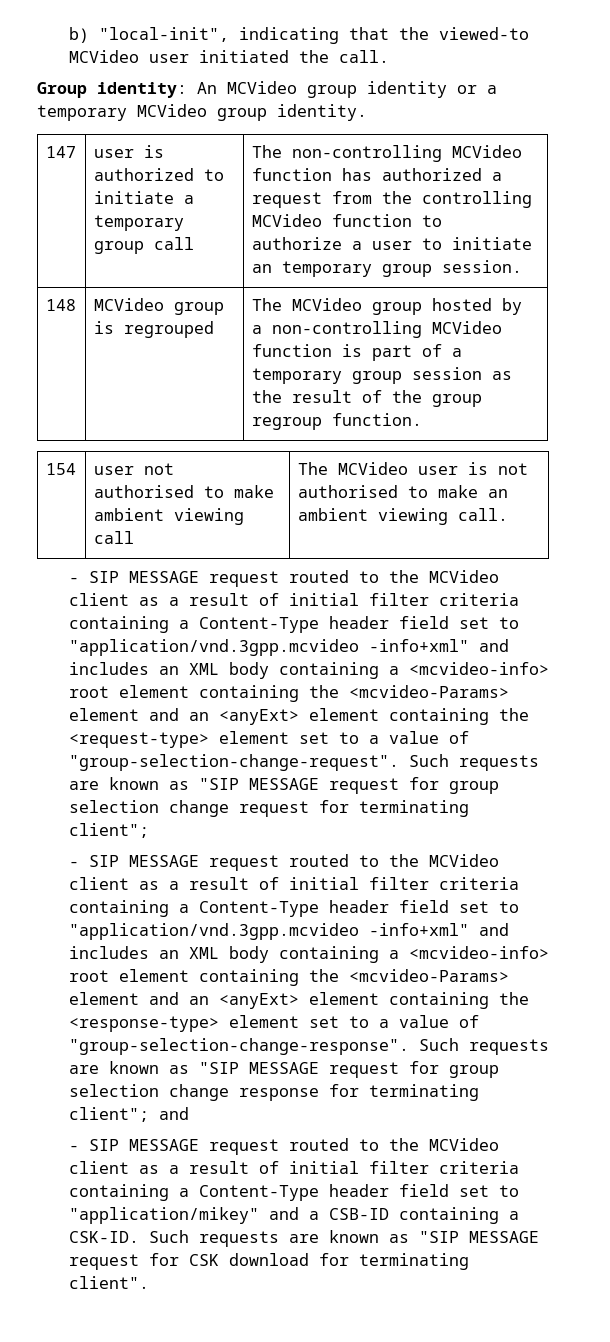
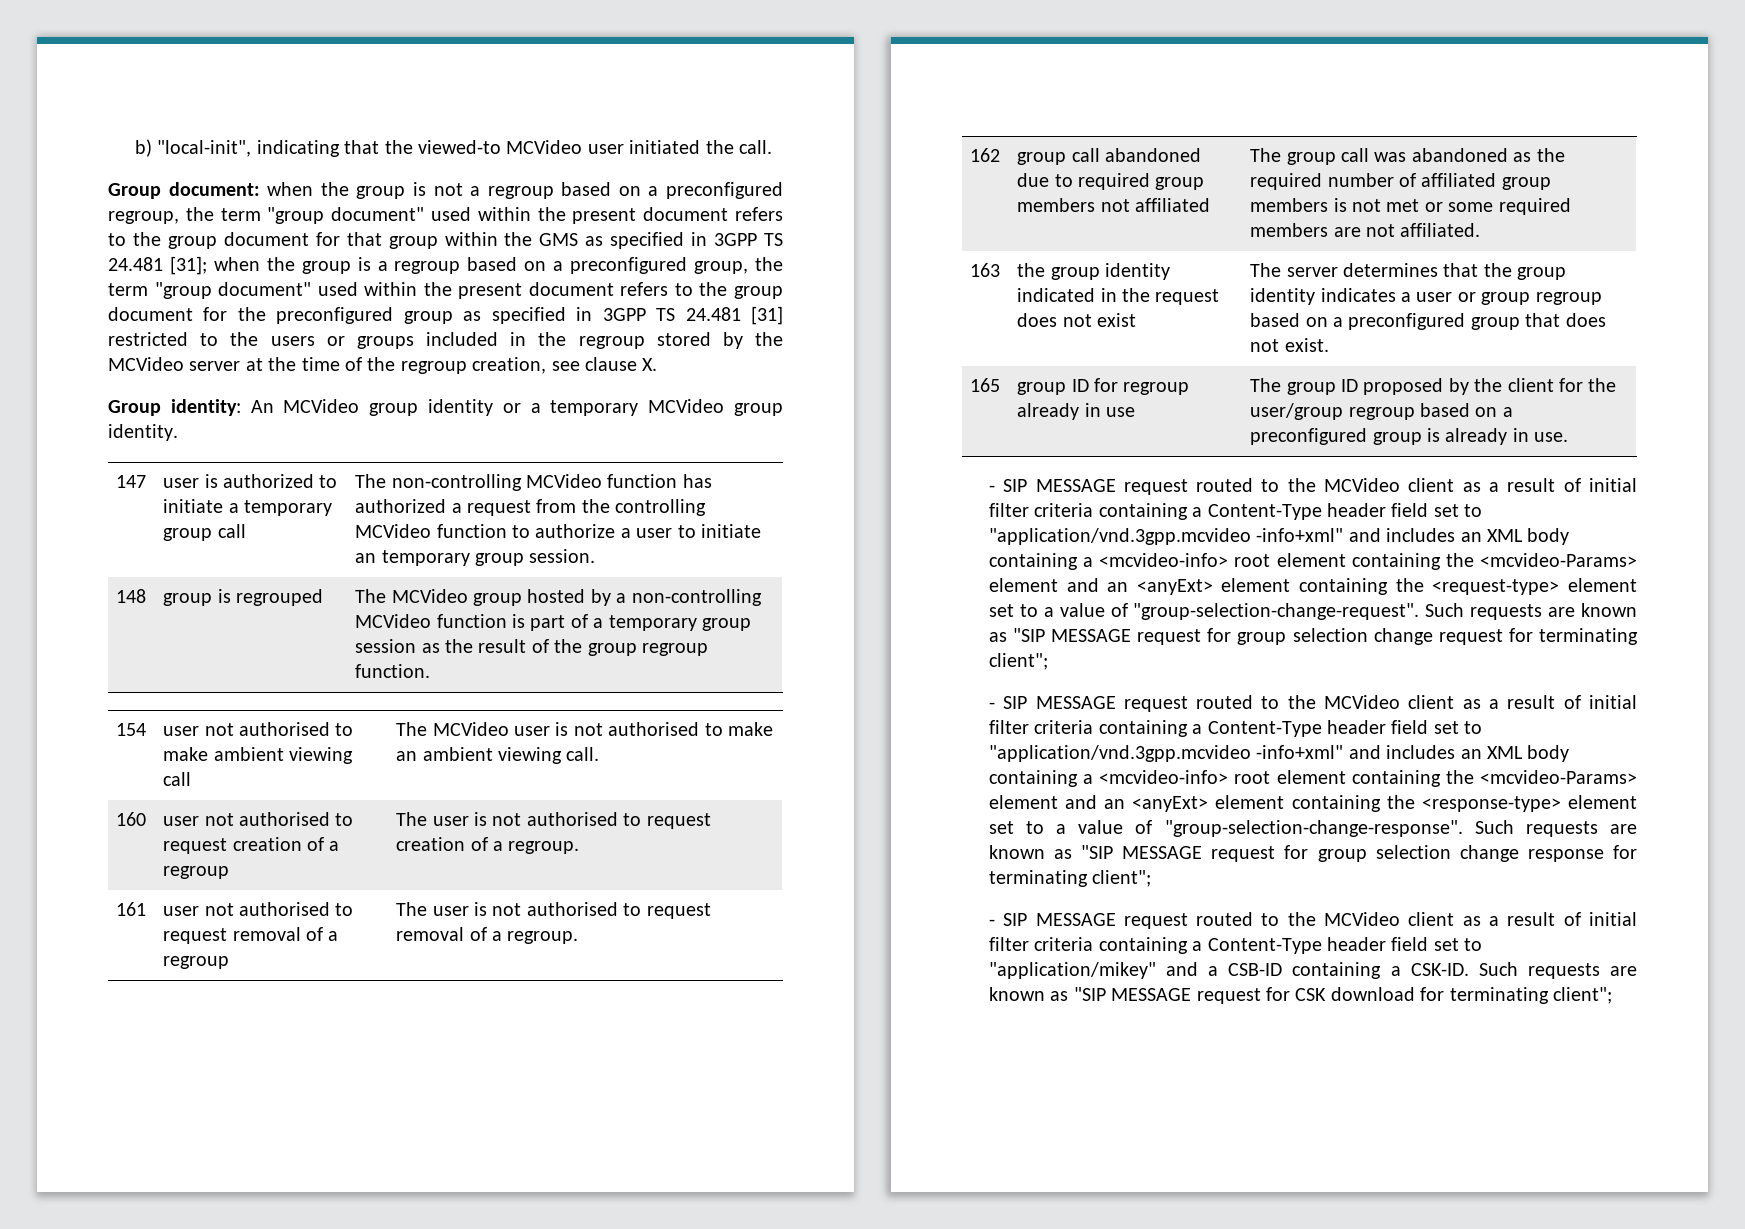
(389, 56) none -> [108,182,783,199] [108,207,783,224] [108,232,784,249] [108,256,783,275] [108,282,783,299] [108,306,783,325] [108,332,783,349] [108,357,658,374] // Group document: when the group is not a regroup based on a preconfigured regroup, the term "group document" used within the present document refers to the group document for that group within the GMS as specified in 3GPP TS 24.481 [31]; when the group is a regroup based on a preconfigured group, the term "group document" used within the present document refers to the group document for the preconfigured group as specified in 3GPP TS 24.481 [31] restricted to the users or groups included in the regroup stored by the MCVideo server at the time of the regroup creation, see clause X.
[93,298,164,311] MCVideo -> (147, 596) none
(508, 514) none -> [116,812,147,826] [163,812,354,826] [163,837,340,854] [163,866,230,879] [396,812,711,829] [396,837,580,854] [116,902,147,916] [163,902,354,916] [163,927,339,944] [163,956,230,969] [396,902,711,919] [396,927,579,944] [970,148,1001,162] [1017,148,1201,165] [1017,173,1205,190] [1017,198,1210,212] [1250,148,1565,165] [1250,173,1551,190] [1250,198,1571,215] [1250,223,1481,237] [970,263,1001,277] [1017,263,1170,280] [1017,288,1220,305] [1017,313,1136,327] [1250,263,1567,280] [1250,288,1602,305] [1250,313,1606,330] [1250,338,1329,352] [970,378,1001,392] [1017,378,1190,395] [1017,403,1135,420] [1250,378,1617,395] [1250,403,1513,420] [1250,428,1569,445] // 160 | user not authorised to request creation of a regroup | The user is not authorised to request creation of a regroup. // 161 | user not authorised to request removal of a regroup | The user is not authorised to request removal of a regroup. // 162 | group call abandoned due to required group members not affiliated | The group call was abandoned as the required number of affiliated group members is not met or some required members are not affiliated. // 163 | the group identity indicated in the request does not exist | The server determines that the group identity indicates a user or group regroup based on a preconfigured group that does not exist. // 165 | group ID for regroup already in use | The group ID proposed by the client for the user/group regroup based on a preconfigured group is already in use.
[158,1107,189,1120] and -> (1152, 878) none
[68,1276,149,1289] client". -> [1552,987,1612,1004] client";

